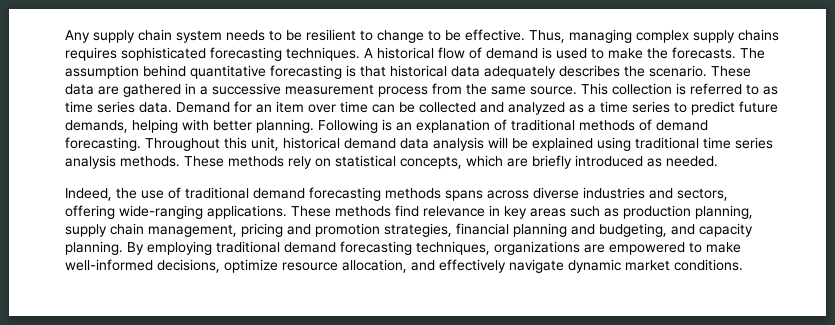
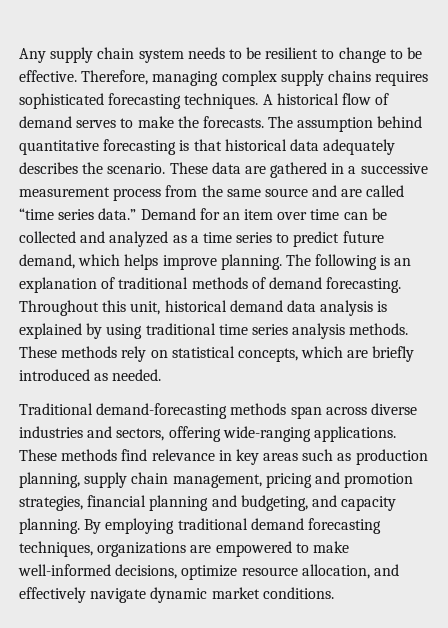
[529,30,565,43] Thus, -> [81,70,149,85] Therefore,
[542,47,587,59] is used -> [76,120,117,128] serves
[530,83,778,95] [65,101,172,113] source. This collection is referred to as time series data. -> [264,185,405,197] [19,208,137,220] source and are called “time series data.”
[65,119,378,133] demands, helping with better planning. Following -> [19,254,378,270] demand, which helps improve planning. The following
[488,137,593,151] will be explained -> [377,301,388,312] [19,323,103,339] is explained by
[65,187,483,201] Indeed, the use of traditional demand forecasting methods spans -> [19,403,322,419] Traditional demand-forecasting methods span

